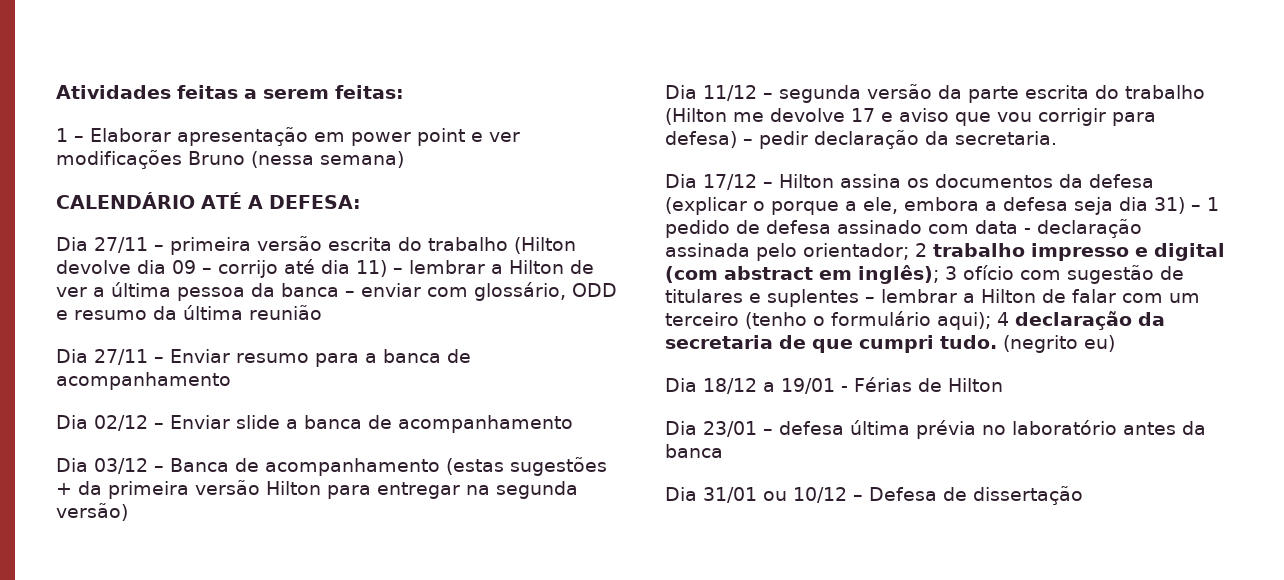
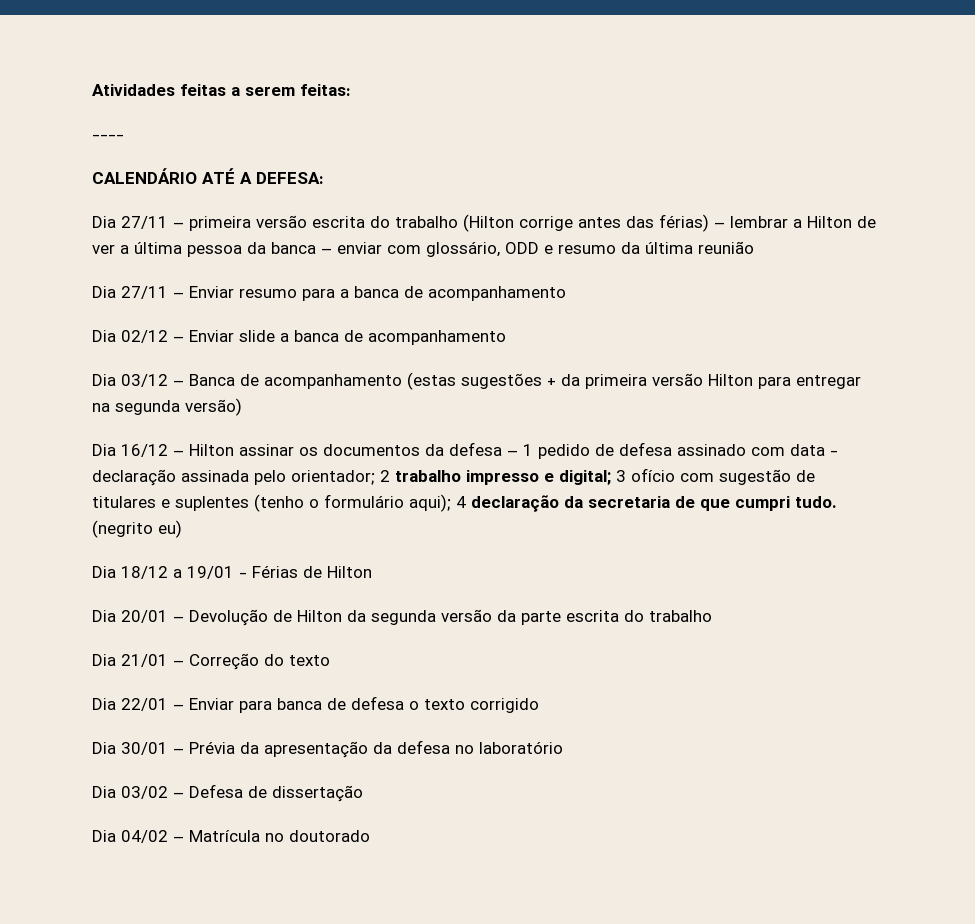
[56,127,520,146] [56,150,404,169] 1 – Elaborar apresentação em power point e ver modificações Bruno (nessa semana) -> [92,134,124,140] ----
[56,259,387,278] devolve dia 09 – corrijo até dia 11) -> [519,214,709,232] corrige antes das férias)
[703,84,1205,103] [665,108,1156,126] [665,130,1057,149] [665,174,757,190] 11/12 – segunda versão da parte escrita do trabalho (Hilton me devolve 17 e aviso que vou corrigir para defesa) – pedir declaração da secretaria. // Dia 17/12 -> [121,444,168,457] 16/12
[840,174,901,188] assina -> [239,444,294,456] assinar
[665,197,1185,215] (explicar o porque a ele, embora a defesa seja dia 31) -> (502, 449) none
[1154,243,1225,261] [665,265,939,284] digital (com abstract em inglês); -> [559,470,611,485] digital;
[865,289,1200,303] [665,312,739,326] – lembrar a Hilton de falar com um terceiro -> (249, 503) none
[703,420,1206,439] [665,444,723,458] [665,486,1083,505] 23/01 – defesa última prévia no laboratório antes da banca // Dia 31/01 ou 10/12 – Defesa de dissertação -> [121,609,712,626] [92,653,330,670] [92,696,539,713] [92,740,563,758] [92,784,363,802] [92,830,370,843] 20/01 – Devolução de Hilton da segunda versão da parte escrita do trabalho // Dia 21/01 – Correção do texto // Dia 22/01 – Enviar para banca de defesa o texto corrigido // Dia 30/01 – Prévia da apresentação da defesa no laboratório // Dia 03/02 – Defesa de dissertação // Dia 04/02 – Matrícula no doutorado

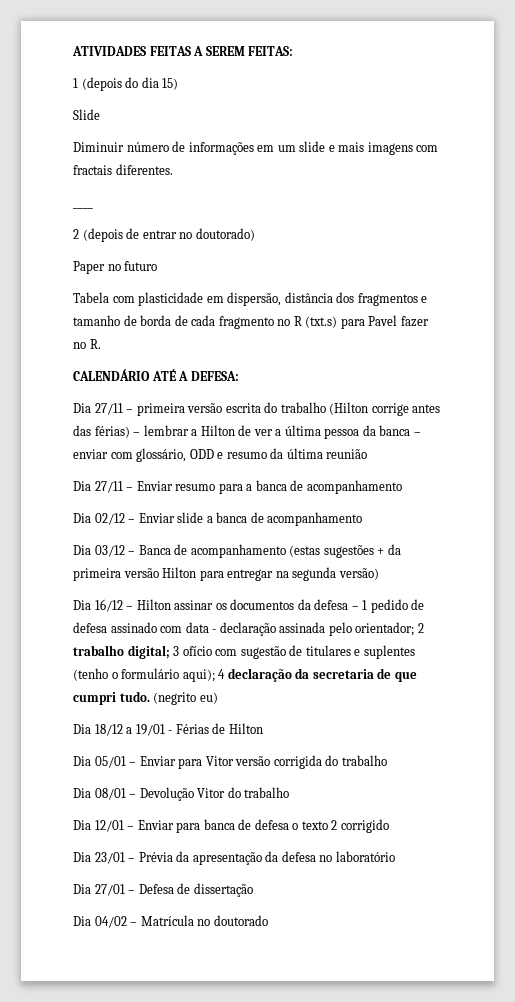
[92,84,351,96] [92,134,124,140] Atividades feitas a serem feitas: // ---- -> [72,46,294,56] [73,77,179,91] [73,109,100,120] [73,141,439,155] [73,164,173,175] [73,207,93,209] [73,228,255,242] [73,261,158,274] [73,292,428,306] [73,315,429,329] [73,339,101,349] ATIVIDADES FEITAS A SEREM FEITAS: // 1 (depois do dia 15) // Slide // Diminuir número de informações em um slide e mais imagens com fractais diferentes. // ____ // 2 (depois de entrar no doutorado) // Paper no futuro // Tabela com plasticidade em dispersão, distância dos fragmentos e tamanho de borda de cada fragmento no R (txt.s) para Pavel fazer no R.
[466,470,554,485] impresso e -> (124, 650) none
[121,609,712,626] [92,653,330,670] [92,698,168,711] 20/01 – Devolução de Hilton da segunda versão da parte escrita do trabalho // Dia 21/01 – Correção do texto // Dia 22/01 -> [94,755,387,769] [73,787,290,801] [73,820,124,832] 05/01 – Enviar para Vitor versão corrigida do trabalho // Dia 08/01 – Devolução Vitor do trabalho // Dia 12/01
(465, 704) none -> [331,820,338,830] 2
[121,742,168,755] 30/01 -> [94,852,125,864] 23/01
[121,786,168,799] 03/02 -> [94,884,125,896] 27/01

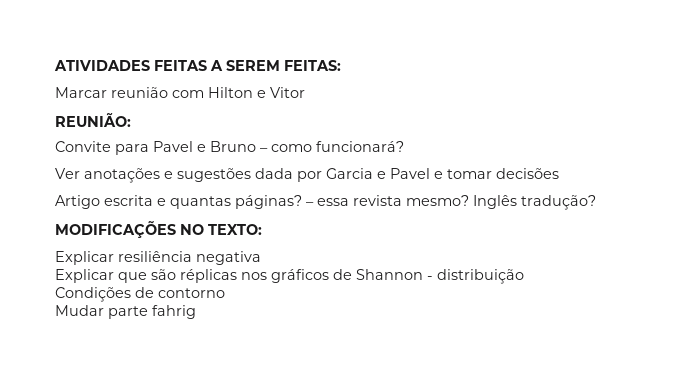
[73,77,179,91] [73,109,100,120] [73,141,439,155] [73,164,173,175] [73,207,93,209] [73,228,255,242] [73,261,158,274] [73,292,428,306] [73,315,429,329] [73,339,101,349] [73,369,239,381] [73,402,441,416] [73,425,421,439] [73,448,368,462] [73,480,402,494] [73,512,363,526] [73,544,401,558] [73,567,379,581] [73,599,425,613] [73,622,424,636] [73,645,415,659] [73,668,417,682] [73,691,218,705] [73,723,263,736] [73,755,387,769] [73,787,290,801] [73,819,389,833] [73,851,395,865] [73,883,253,897] [73,915,268,928] 1 (depois do dia 15) // Slide // Diminuir número de informações em um slide e mais imagens com fractais diferentes. // ____ // 2 (depois de entrar no doutorado) // Paper no futuro // Tabela com plasticidade em dispersão, distância dos fragmentos e tamanho de borda de cada fragmento no R (txt.s) para Pavel fazer no R. // CALENDÁRIO ATÉ A DEFESA: // Dia 27/11 – primeira versão escrita do trabalho (Hilton corrige antes das férias) – lembrar a Hilton de ver a última pessoa da banca – enviar com glossário, ODD e resumo da última reunião // Dia 27/11 – Enviar resumo para a banca de acompanhamento // Dia 02/12 – Enviar slide a banca de acompanhamento // Dia 03/12 – Banca de acompanhamento (estas sugestões + da primeira versão Hilton para entregar na segunda versão) // Dia 16/12 – Hilton assinar os documentos da defesa – 1 pedido de defesa assinado com data - declaração assinada pelo orientador; 2 trabalho digital; 3 ofício com sugestão de titulares e suplentes (tenho o formulário aqui); 4 declaração da secretaria de que cumpri tudo. (negrito eu) // Dia 18/12 a 19/01 - Férias de Hilton // Dia 05/01 – Enviar para Vitor versão corrigida do trabalho // Dia 08/01 – Devolução Vitor do trabalho // Dia 12/01 – Enviar para banca de defesa o texto 2 corrigido // Dia 23/01 – Prévia da apresentação da defesa no laboratório // Dia 27/01 – Defesa de dissertação // Dia 04/02 – Matrícula no doutorado -> [55,87,305,98] [55,113,131,127] [55,141,404,155] [55,168,559,183] [55,195,596,210] [55,221,262,239] [55,251,261,265] [55,269,524,284] [55,287,225,302] [55,305,196,319] Marcar reunião com Hilton e Vitor // REUNIÃO: // Convite para Pavel e Bruno – como funcionará? // Ver anotações e sugestões dada por Garcia e Pavel e tomar decisões // Artigo escrita e quantas páginas? – essa revista mesmo? Inglês tradução? // MODIFICAÇÕES NO TEXTO: // Explicar resiliência negativa // Explicar que são réplicas nos gráficos de Shannon - distribuição // Condições de contorno // Mudar parte fahrig

